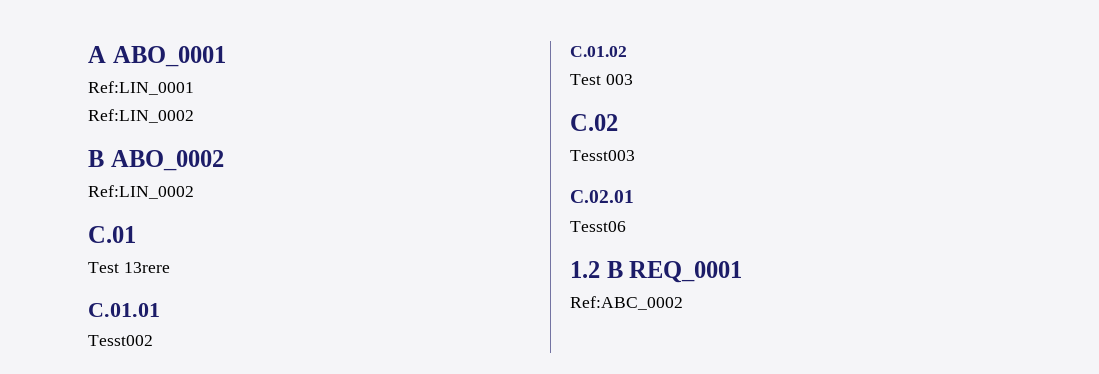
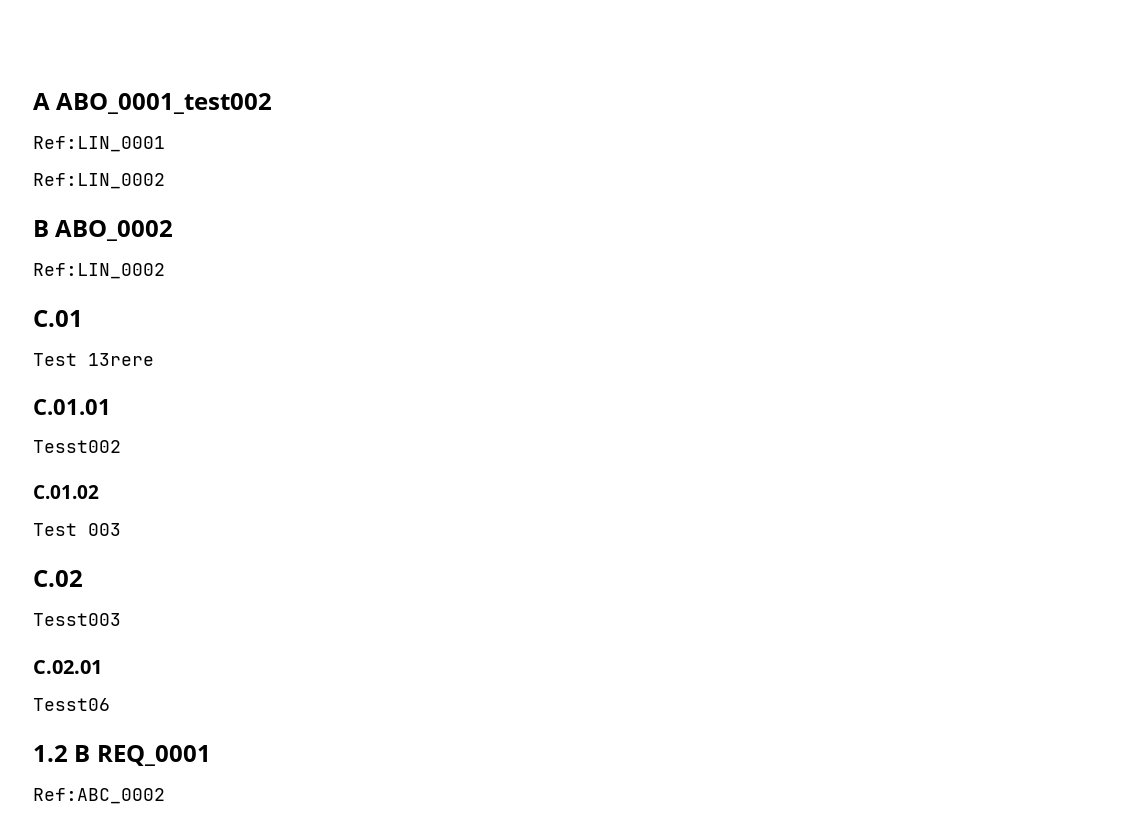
[112,46,226,67] ABO_0001 -> [56,93,273,114] ABO_0001_test002

